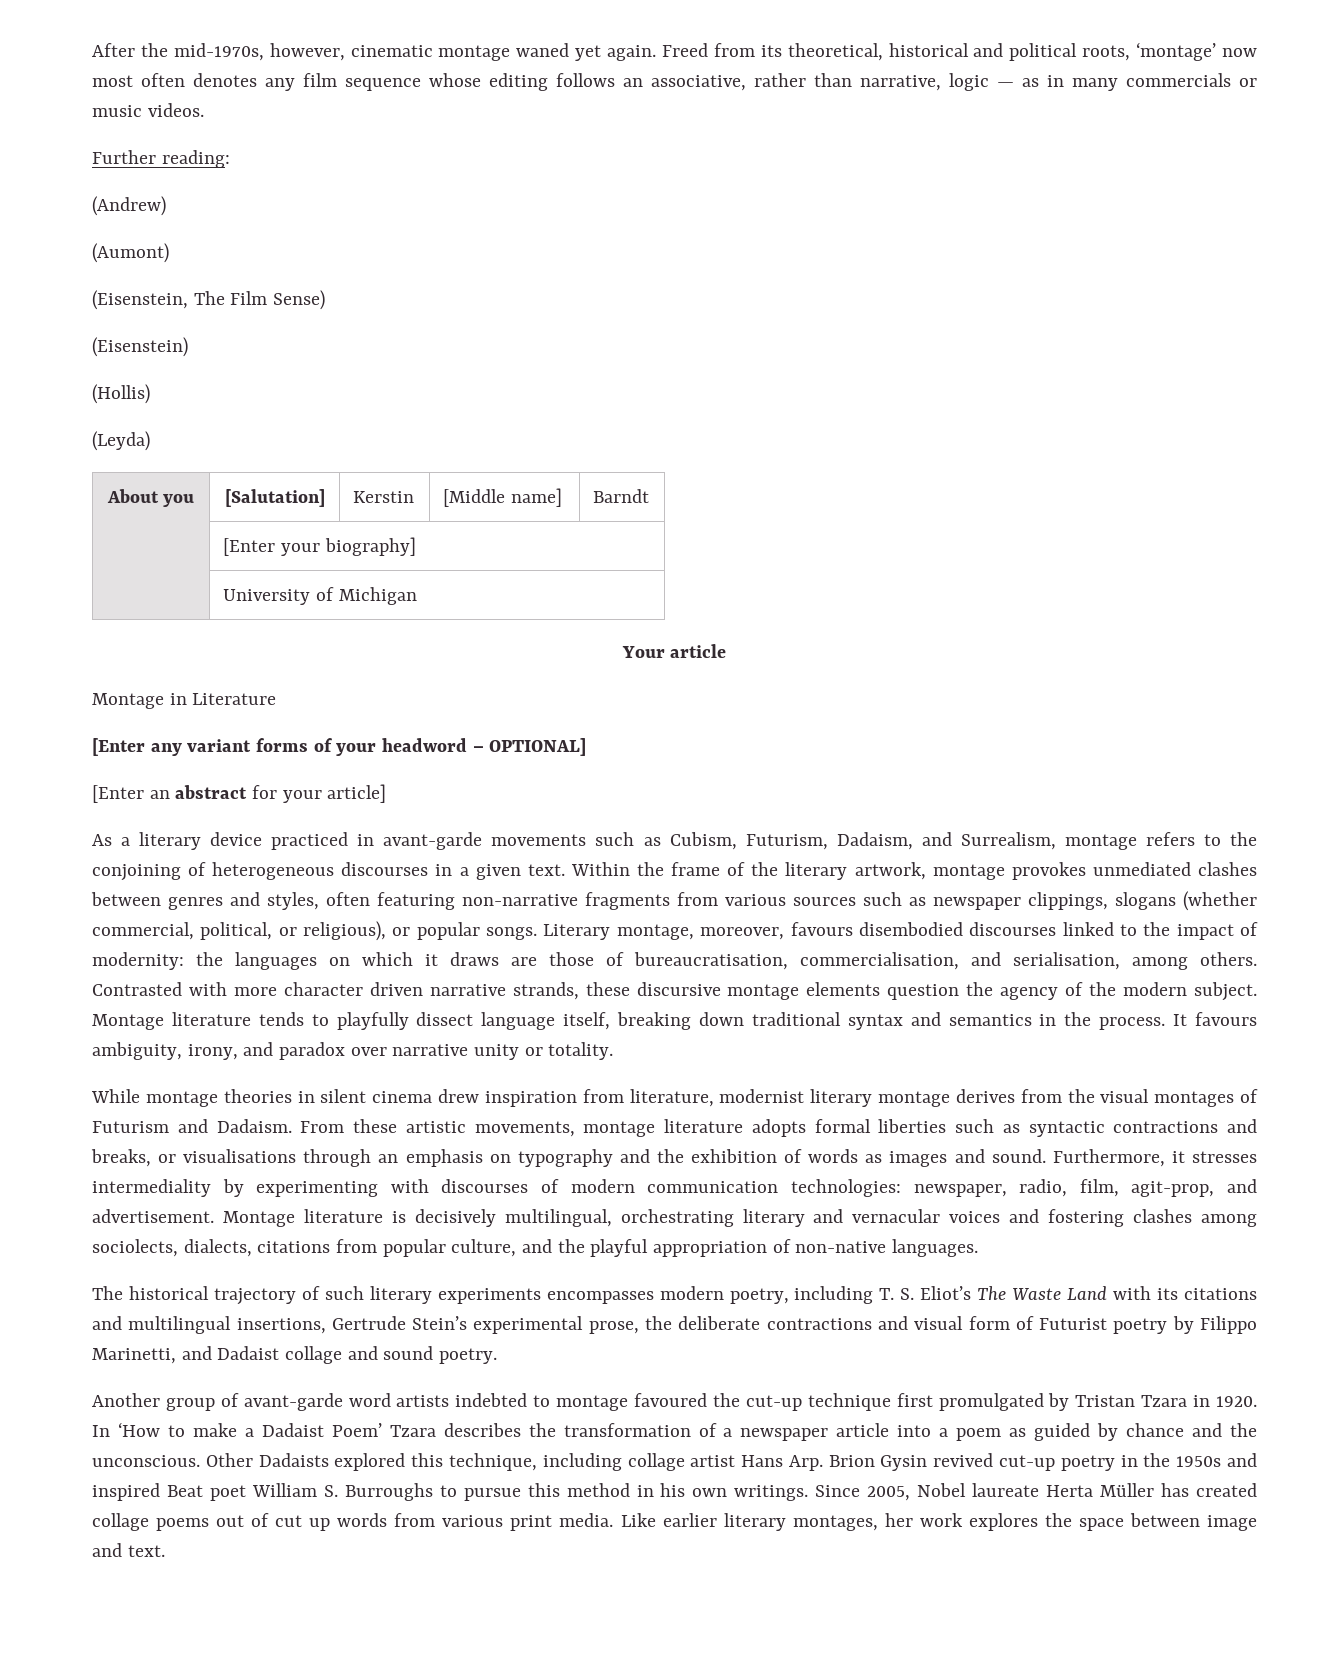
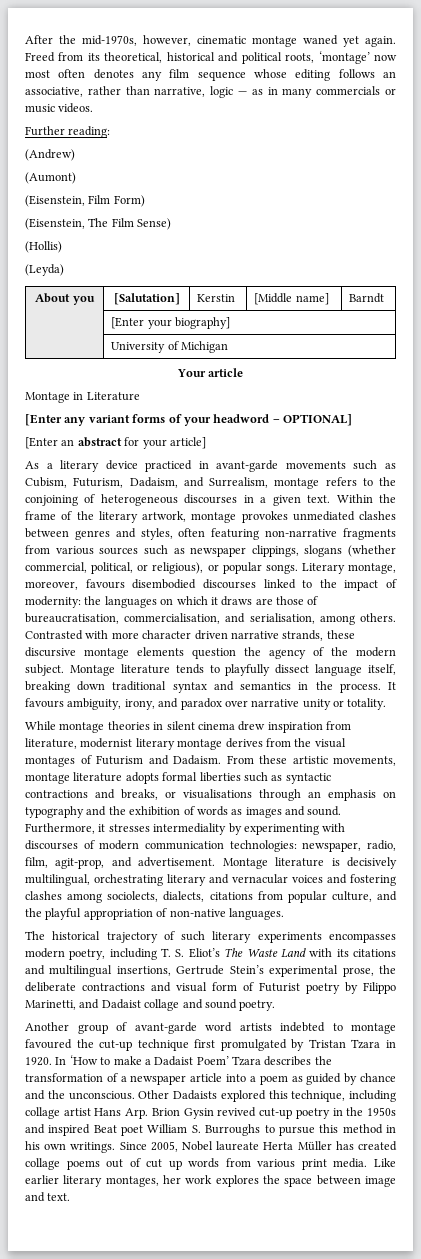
(169, 253) none -> [25,195,145,207] // (Eisenstein, Film Form)
[92,337,188,357] // (Eisenstein) -> (172, 224) none

